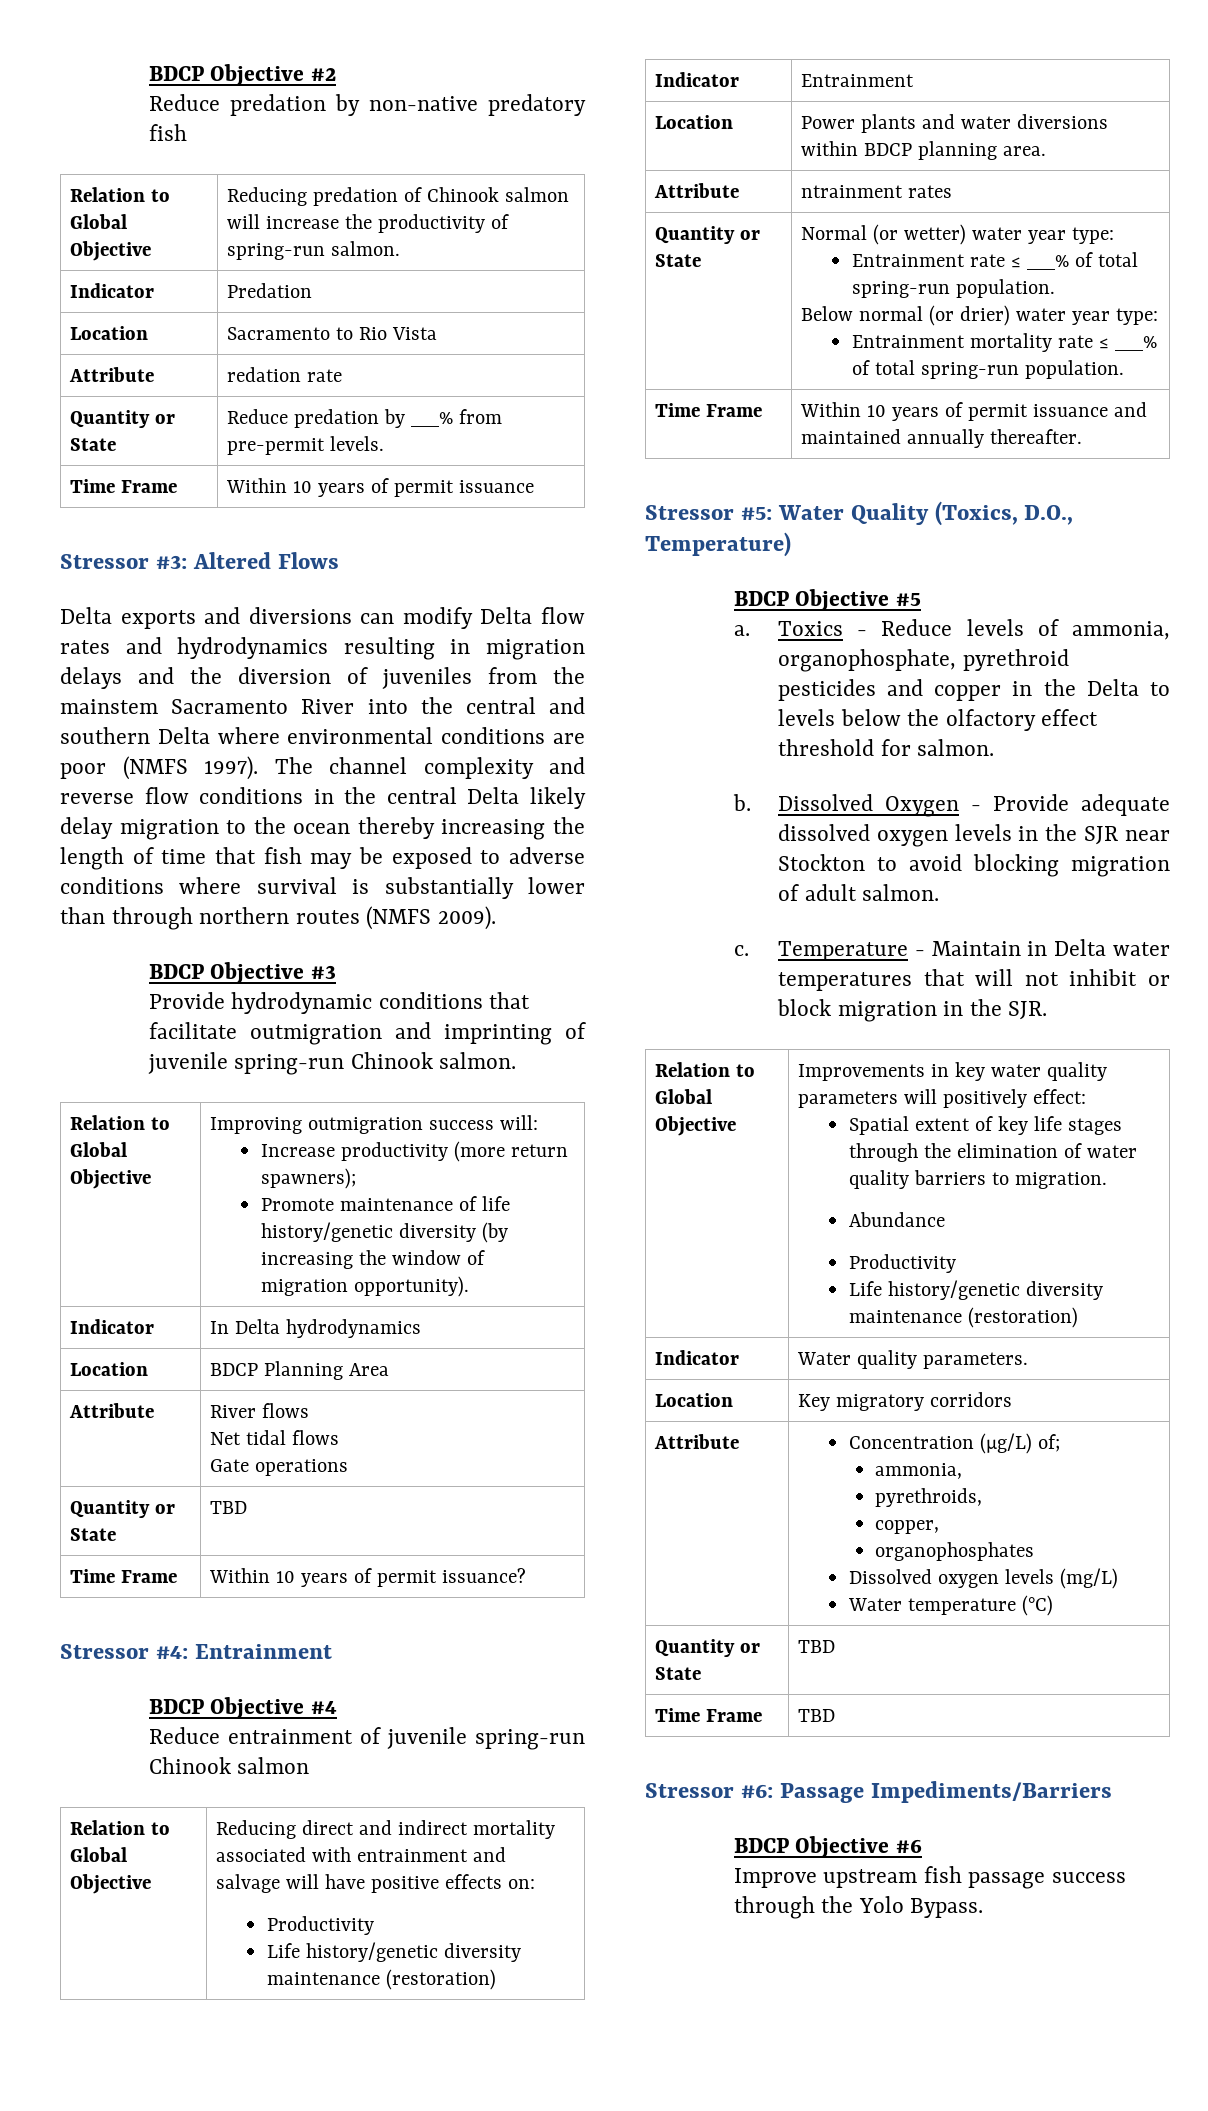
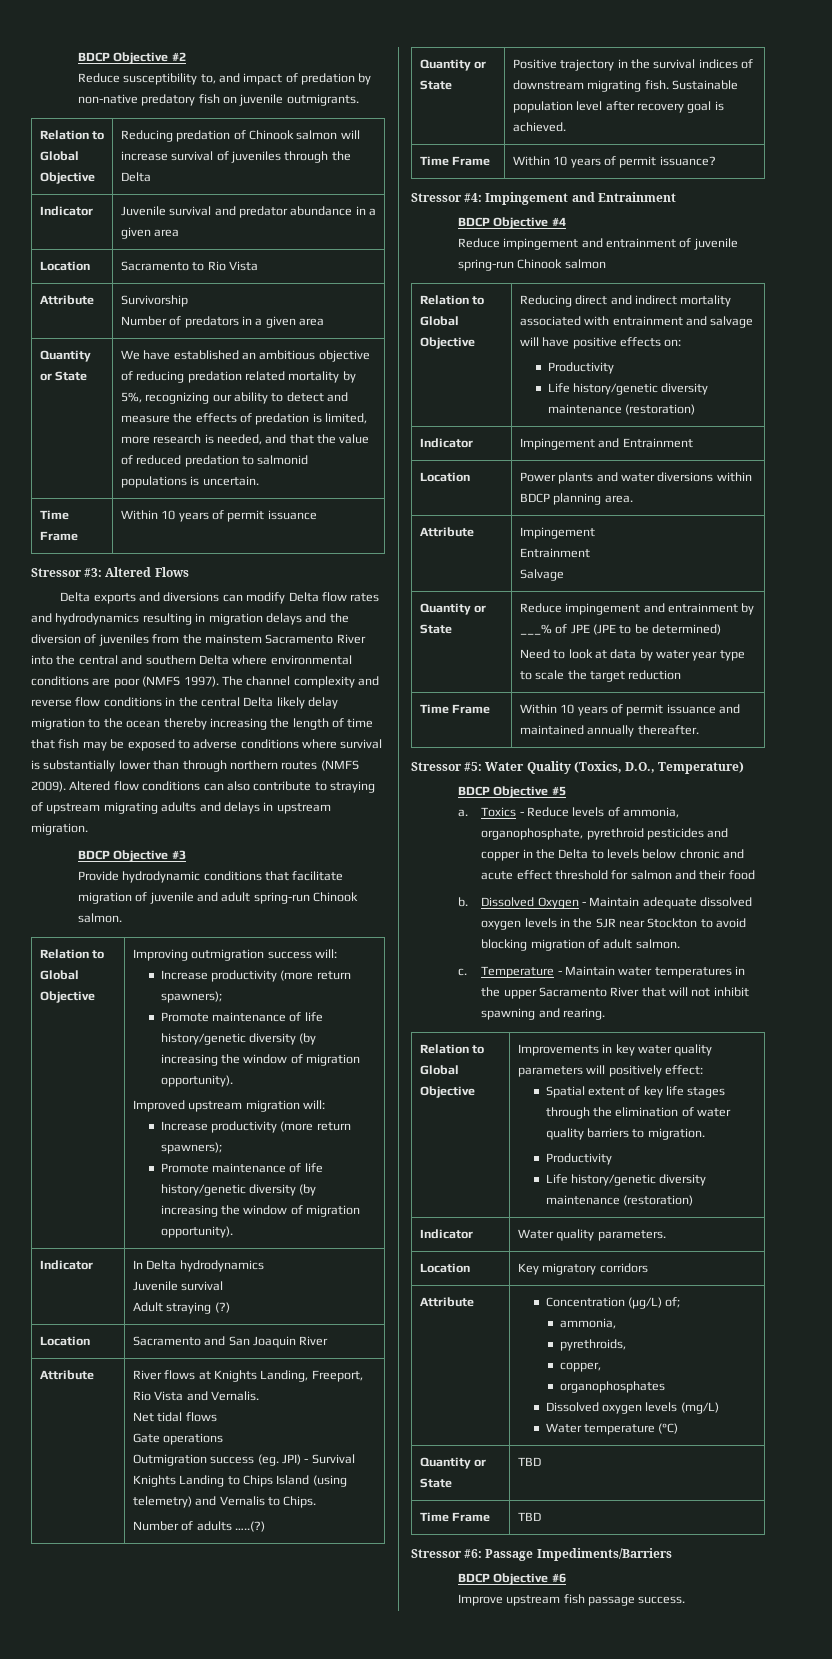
(220, 102) none -> [123,73,298,85] susceptibility to, and impact of
(187, 132) none -> [222,94,359,106] on juvenile outmigrants.
[345,214,509,233] [227,241,401,260] [70,283,155,298] [227,283,313,298] the productivity of spring-run salmon. // Indicator | Predation -> [171,151,351,163] [120,172,151,182] [39,206,93,216] [120,206,377,218] [120,227,180,239] survival of juveniles through the Delta // Indicator | Juvenile survival and predator abundance in a given area
[227,367,343,382] [70,410,176,428] [70,438,117,451] [227,409,502,428] [227,436,385,455] redation rate // Quantity or State | Reduce predation by __% from pre-permit levels. -> [120,295,188,307] [120,316,325,328] [39,350,91,362] [39,371,88,381] [120,350,370,362] [120,371,356,383] [120,392,349,404] [120,413,368,425] [120,434,370,445] [120,455,309,467] [120,476,259,488] Survivorship // Number of predators in a given area // Quantity or State | We have established an ambitious objective of reducing predation related mortality by 5%, recognizing our ability to detect and measure the effects of predation is limited, more research is needed, and that the value of reduced predation to salmonid populations is uncertain.
(497, 918) none -> [69,781,375,793] [31,802,331,814] [31,823,88,835] Altered flow conditions can also contribute to straying of upstream migrating adults and delays in upstream migration.
[249,1022,586,1045] [147,1052,228,1074] outmigration and imprinting of juvenile -> [77,892,251,904] migration of juvenile and adult
[70,1319,155,1334] [210,1319,422,1338] [70,1362,149,1376] [210,1361,390,1380] [69,1403,155,1418] [210,1403,310,1418] // Indicator | In Delta hydrodynamics // Location | BDCP Planning Area // Attribute | River flows -> [132,1100,325,1112] [160,1121,351,1133] [160,1142,222,1154] [160,1163,323,1173] [160,1184,317,1196] [160,1205,361,1217] [160,1226,233,1238] [39,1260,93,1270] [132,1260,264,1272] [132,1281,224,1291] [132,1302,230,1314] [39,1336,90,1346] [132,1336,329,1348] [39,1370,94,1380] [132,1370,363,1382] [132,1391,259,1401] // Improved upstream migration will: // Increase productivity (more return spawners); // Promote maintenance of life history/genetic diversity (by increasing the window of migration opportunity). // Indicator | In Delta hydrodynamics // Juvenile survival // Adult straying (?) // Location | Sacramento and San Joaquin River // Attribute | River flows at Knights Landing, Freeport, Rio Vista and Vernalis.
[70,1500,176,1518] [70,1528,117,1541] [210,1501,248,1514] // Quantity or State | TBD -> [132,1454,355,1466] [132,1475,347,1487] [132,1496,317,1508] [132,1521,265,1532] [419,59,487,71] [419,80,452,90] [512,59,754,71] [512,80,738,92] [512,101,724,113] [512,122,566,132] // Outmigration success (eg. JPI) - Survival Knights Landing to Chips Island (using telemetry) and Vernalis to Chips. // Number of adults …..(?) // Quantity or State | Positive trajectory in the survival indices of downstream migrating fish. Sustainable population level after recovery goal is achieved.
(188, 1652) none -> [485,192,595,205] Impingement and
(220, 1735) none -> [503,238,603,250] impingement and
(740, 79) none -> [519,438,620,450] Impingement and
[801,185,953,198] [655,226,761,244] [655,254,702,267] [801,224,1114,245] [851,252,1138,270] [851,279,1055,298] [801,305,1158,326] [851,333,1157,352] [851,360,1124,379] ntrainment rates // Quantity or State | Normal (or wetter) water year type: // Entrainment rate ≤ __% of total spring-run population. // Below normal (or drier) water year type: // Entrainment mortality rate ≤ __% of total spring-run population. -> [519,527,595,539] [519,548,590,558] [519,569,564,581] [419,603,487,615] [419,624,452,634] [519,603,755,615] [519,624,722,635] [519,649,745,661] [519,670,682,682] Impingement // Entrainment // Salvage // Quantity or State | Reduce impingement and entrainment by ___% of JPE (JPE to be determined) // Need to look at data by water year type to scale the target reduction
[907,709,1099,731] [777,739,995,756] the olfactory effect threshold for salmon. -> [679,849,745,859] [481,870,755,880] chronic and acute effect threshold for salmon and their food
[992,794,1069,811] Provide -> [589,897,640,907] Maintain
[1027,939,1170,956] [777,969,1170,991] [776,999,1048,1022] in Delta water temperatures that will not inhibit or block migration in the SJR. -> [618,966,746,978] [481,987,749,999] [481,1008,605,1020] water temperatures in the upper Sacramento River that will not inhibit spawning and rearing.
[848,1212,945,1227] // Abundance -> (705, 1134) none
[1052,1872,1127,1883] [733,1896,984,1919] success through the Yolo Bypass. -> [638,1596,686,1604] success.

